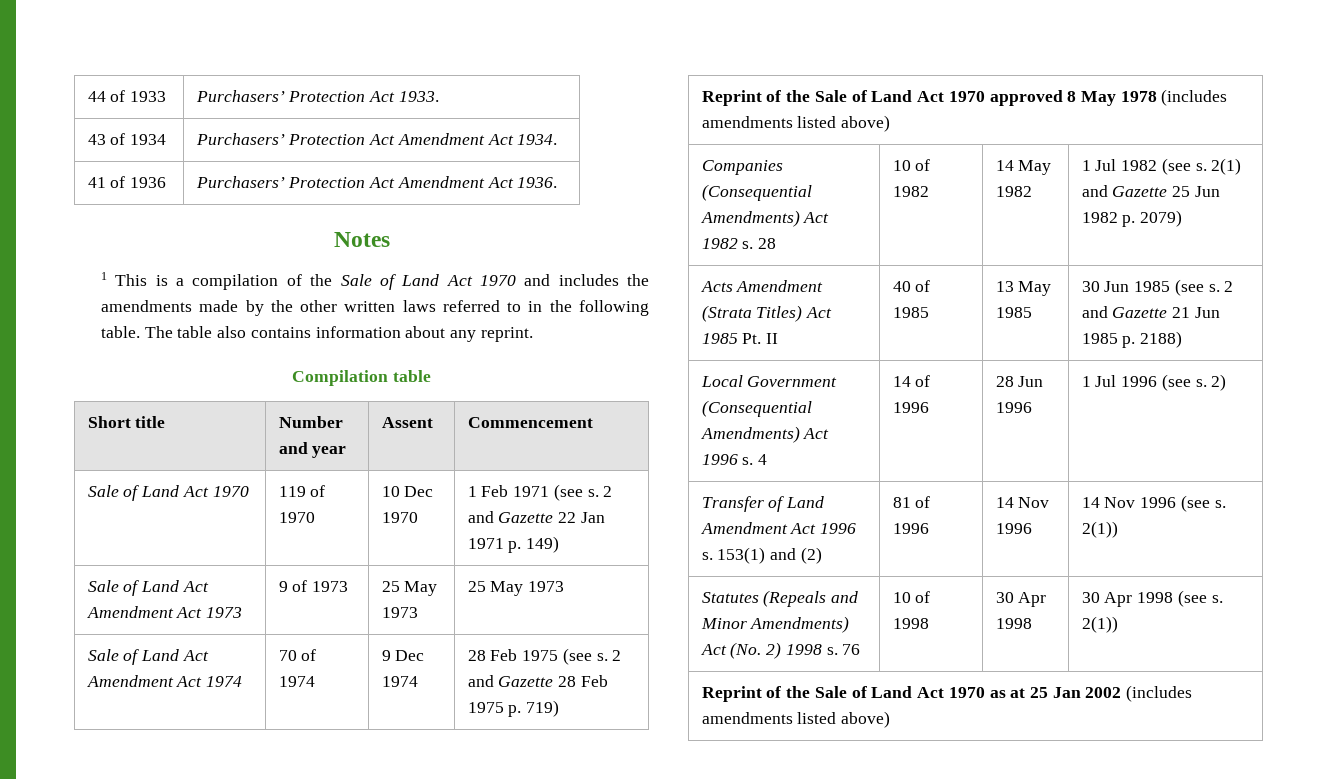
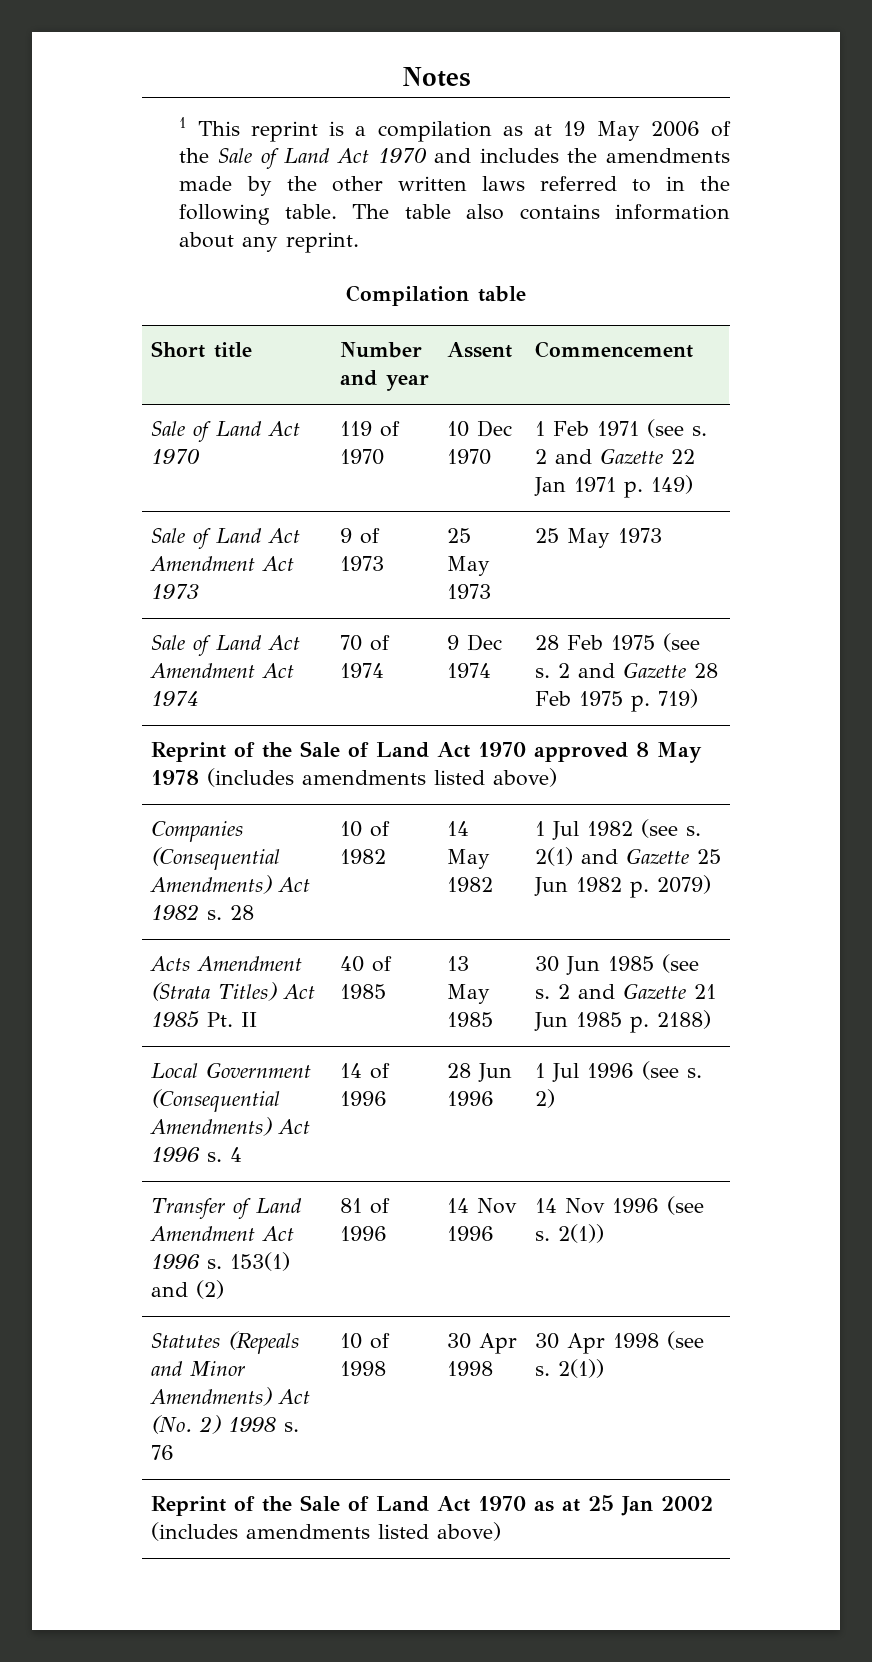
[87,90,167,102] [195,90,439,102] [87,133,167,145] [195,133,558,145] [87,176,167,188] [195,176,558,188] 44 of 1933 | Purchasers’ Protection Act 1933. // 43 of 1934 | Purchasers’ Protection Act Amendment Act 1934. // 41 of 1936 | Purchasers’ Protection Act Amendment Act 1936. // -> (401, 77) none
(148, 280) none -> [250,121,318,142] reprint
(279, 282) none -> [502,121,700,141] as at 19 May 2006

